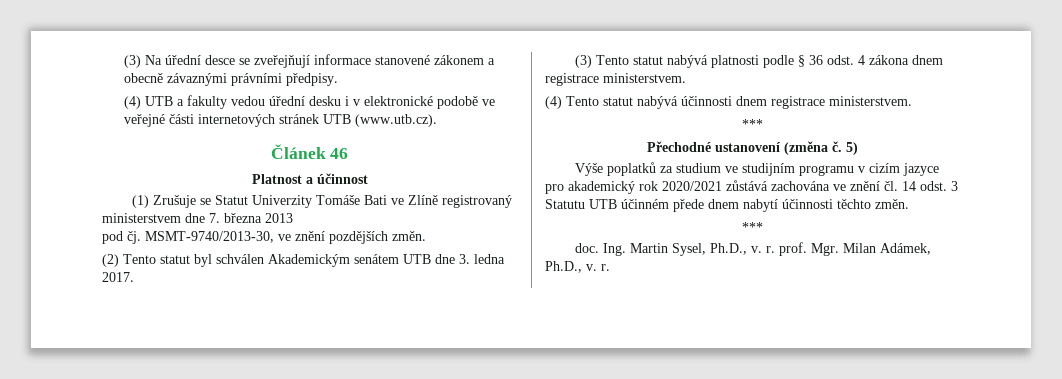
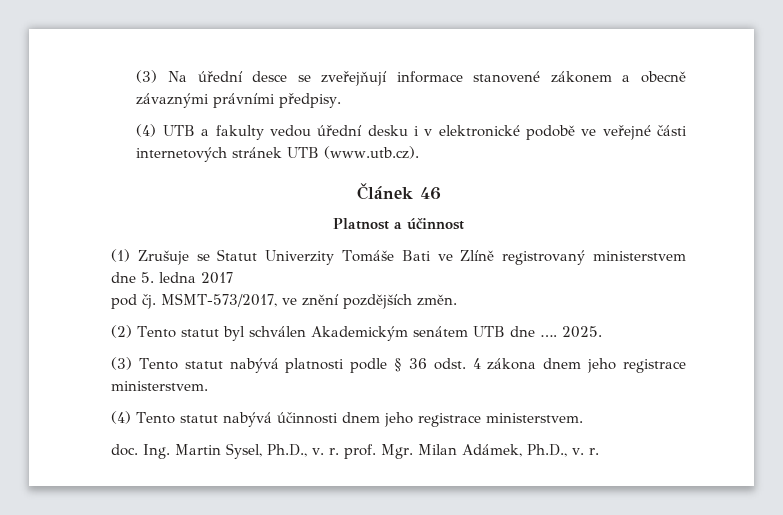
[209,213,293,223] 7. března 2013 -> [141,272,233,284] 5. ledna 2017
[145,231,274,243] MSMT-9740/2013-30, -> [161,293,277,307] MSMT-573/2017,
[459,254,505,264] [102,272,134,282] 3. ledna 2017. -> [539,326,602,338] …. 2025.
(943, 60) none -> [587,358,617,373] jeho
[771,96,912,109] [742,119,763,129] [647,141,858,155] [574,162,939,176] [545,180,958,194] [545,199,909,212] [742,222,763,232] registrace ministerstvem. // *** // Přechodné ustanovení (změna č. 5) // Výše poplatků za studium ve studijním programu v cizím jazyce pro akademický rok 2020/2021 zůstává zachována ve znění čl. 14 odst. 3 Statutu UTB účinném přede dnem nabytí účinnosti těchto změn. // *** -> [383,412,583,427] jeho registrace ministerstvem.

